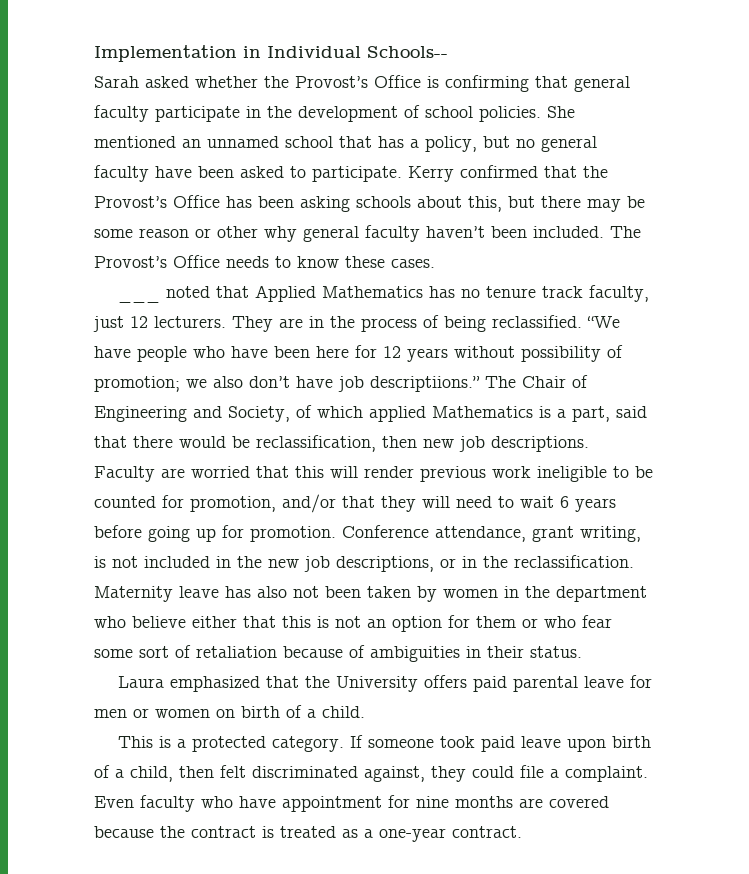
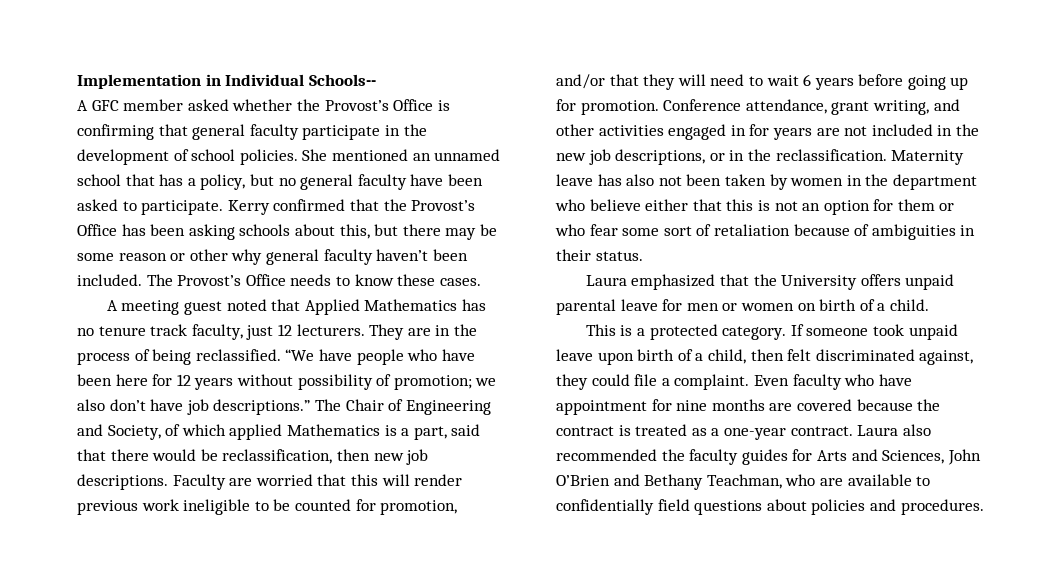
[94,76,139,88] Sarah -> [77,99,184,111] A GFC member
[118,298,161,303] ___ -> [106,300,223,315] A meeting guest
[370,376,480,392] descriptiions.” -> [213,399,311,415] descriptions.”
[94,556,106,568] is -> [933,99,960,111] [556,124,840,140] and other activities engaged in for years are
[473,676,508,692] paid -> [905,274,955,290] unpaid
[481,736,516,752] paid -> [908,324,958,340] unpaid
(522, 832) none -> [857,424,931,436] [556,449,981,465] [556,474,931,490] [556,499,984,515] Laura also recommended the faculty guides for Arts and Sciences, John O’Brien and Bethany Teachman, who are available to confidentially field questions about policies and procedures.

